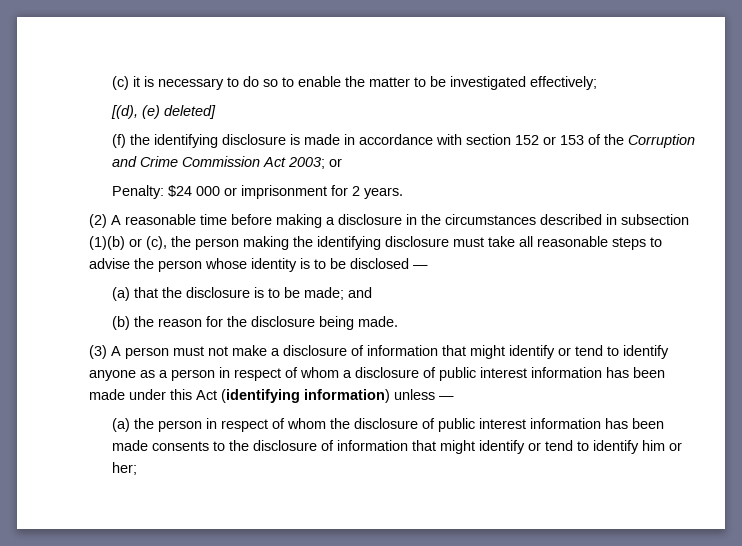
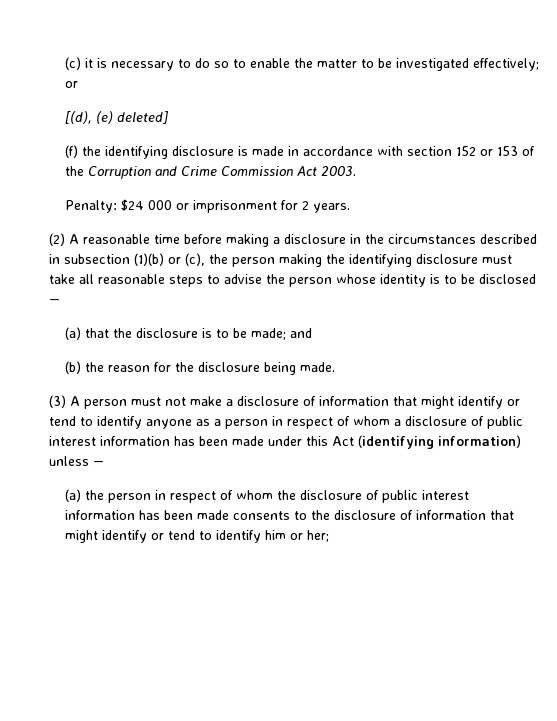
(597, 83) none -> [64,81,78,88] or
[287,157,342,169] 2003; or -> [320,166,356,176] 2003.

